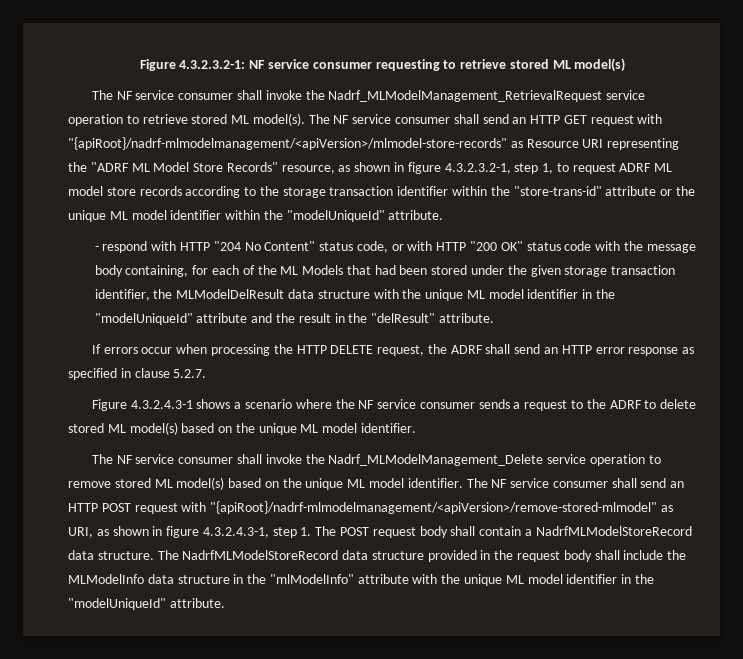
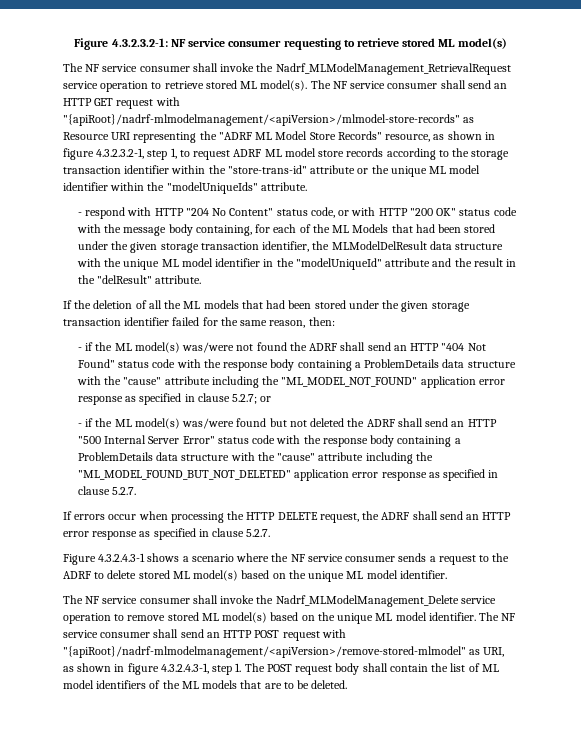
[286,210,385,222] "modelUniqueId" -> [166,182,258,194] "modelUniqueIds"
(494, 318) none -> [63,300,470,312] [63,317,335,328] [77,342,486,353] [77,359,516,371] [76,376,505,388] [77,393,272,405] [77,418,497,429] [77,435,461,447] [77,452,433,464] [77,469,499,481] [77,486,137,495] // If the deletion of all the ML models that had been stored under the given storage transaction identifier failed for the same reason, then: // - if the ML model(s) was/were not found the ADRF shall send an HTTP "404 Not Found" status code with the response body containing a ProblemDetails data structure with the "cause" attribute including the "ML_MODEL_NOT_FOUND" application error response as specified in clause 5.2.7; or // - if the ML model(s) was/were found but not deleted the ADRF shall send an HTTP "500 Internal Server Error" status code with the response body containing a ProblemDetails data structure with the "cause" attribute including the "ML_MODEL_FOUND_BUT_NOT_DELETED" application error response as specified in clause 5.2.7.
[524,526,692,536] [68,550,687,562] [68,574,654,586] [68,598,225,610] a NadrfMLModelStoreRecord data structure. The NadrfMLModelStoreRecord data structure provided in the request body shall include the MLModelInfo data structure in the "mlModelInfo" attribute with the unique ML model identifier in the "modelUniqueId" attribute. -> [431,663,499,672] [63,680,348,689] the list of ML model identifiers of the ML models that are to be deleted.

